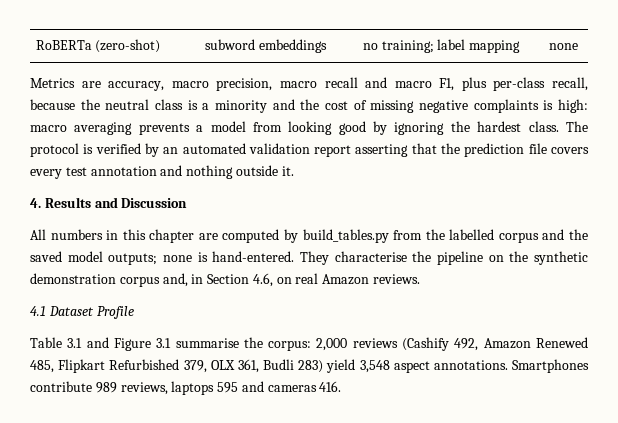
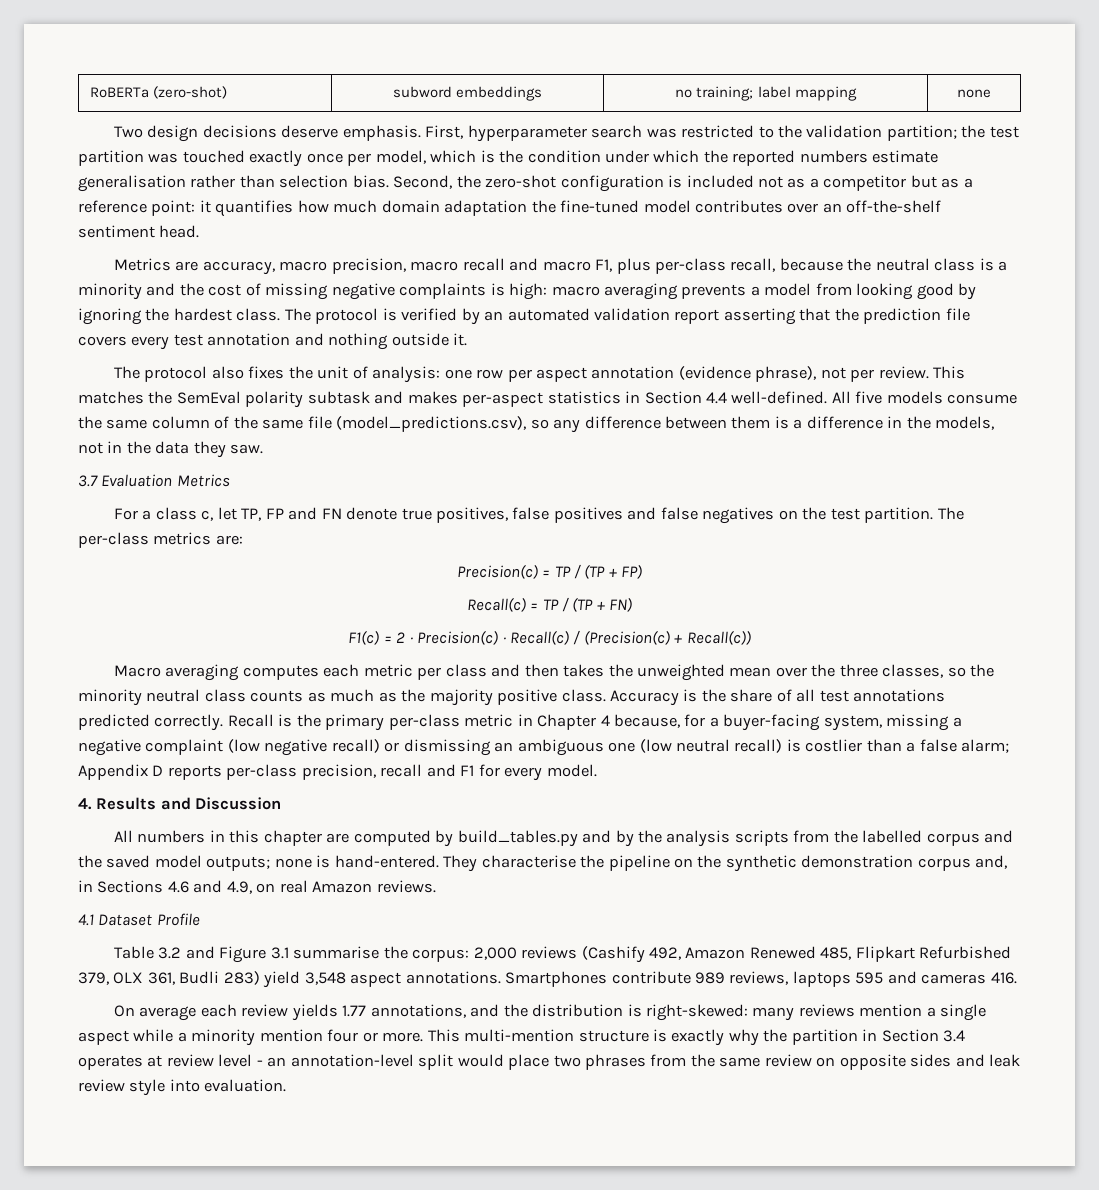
(578, 46) none -> [114,125,1019,142] [78,150,939,167] [78,175,973,192] [78,200,942,217] [78,225,200,238] // Two design decisions deserve emphasis. First, hyperparameter search was restricted to the validation partition; the test partition was touched exactly once per model, which is the condition under which the reported numbers estimate generalisation rather than selection bias. Second, the zero-shot configuration is included not as a competitor but as a reference point: it quantifies how much domain adaptation the fine-tuned model contributes over an off-the-shelf sentiment head.
(294, 171) none -> [114,366,966,383] [78,391,1018,408] [78,416,995,433] [78,441,264,458] [78,474,230,487] [114,507,964,524] [78,532,243,548] [456,564,643,579] [466,597,633,612] [348,630,751,645] [114,664,995,681] [78,689,946,706] [78,714,962,731] [78,739,1010,756] [78,764,597,781] // The protocol also fixes the unit of analysis: one row per aspect annotation (evidence phrase), not per review. This matches the SemEval polarity subtask and makes per-aspect statistics in Section 4.4 well-defined. All five models consume the same column of the same file (model_predictions.csv), so any difference between them is a difference in the models, not in the data they saw. // 3.7 Evaluation Metrics // For a class c, let TP, FP and FN denote true positives, false positives and false negatives on the test partition. The per-class metrics are: // Precision(c) = TP / (TP + FP) // Recall(c) = TP / (TP + FN) // F1(c) = 2 · Precision(c) · Recall(c) / (Precision(c) + Recall(c)) // Macro averaging computes each metric per class and then takes the unweighted mean over the three classes, so the minority neutral class counts as much as the majority positive class. Accuracy is the share of all test annotations predicted correctly. Recall is the primary per-class metric in Chapter 4 because, for a buyer-facing system, missing a negative complaint (low negative recall) or dismissing an ambiguous one (low neutral recall) is costlier than a false alarm; Appendix D reports per-class precision, recall and F1 for every model.
(389, 236) none -> [582,830,789,847] and by the analysis scripts
[207,273,273,287] Section 4.6, -> [97,880,252,894] Sections 4.6 and 4.9,
[67,338,83,348] 3.1 -> [158,947,182,959] 3.2
(342, 386) none -> [114,1004,987,1021] [78,1029,966,1046] [78,1054,1021,1070] [78,1079,287,1096] // On average each review yields 1.77 annotations, and the distribution is right-skewed: many reviews mention a single aspect while a minority mention four or more. This multi-mention structure is exactly why the partition in Section 3.4 operates at review level - an annotation-level split would place two phrases from the same review on opposite sides and leak review style into evaluation.

